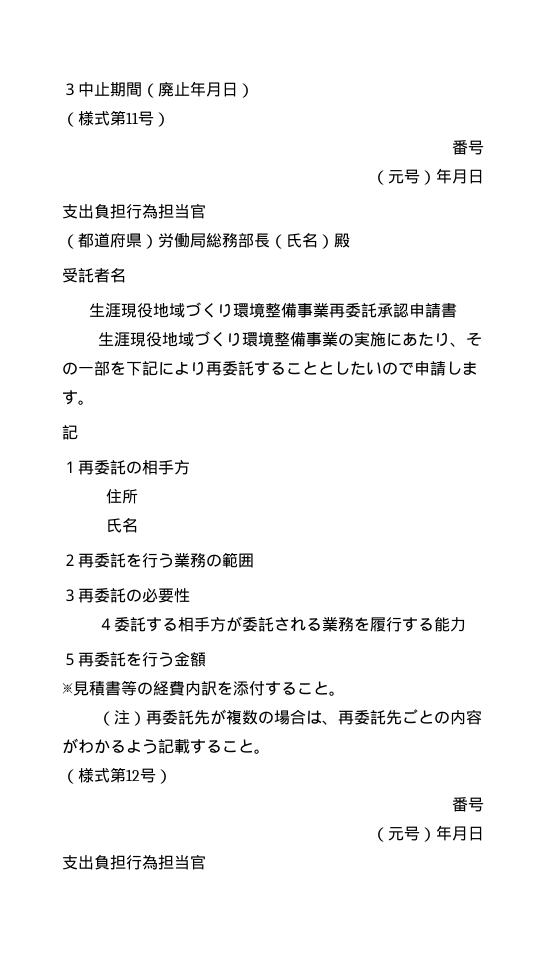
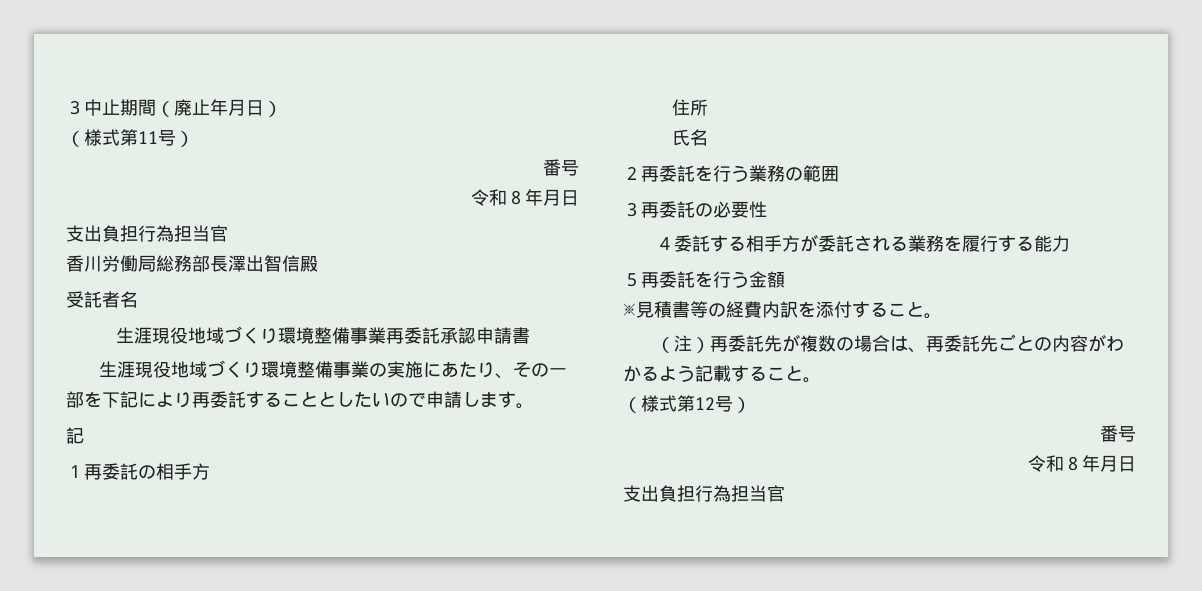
[372,169,436,185] （元号） -> [471,189,525,206] 令和８
[62,233,158,249] （都道府県） -> [66,255,102,272] 香川
[270,233,334,249] （氏名） -> [228,255,300,272] 澤出智信
[372,826,436,842] （元号） -> [1028,455,1082,472] 令和８

